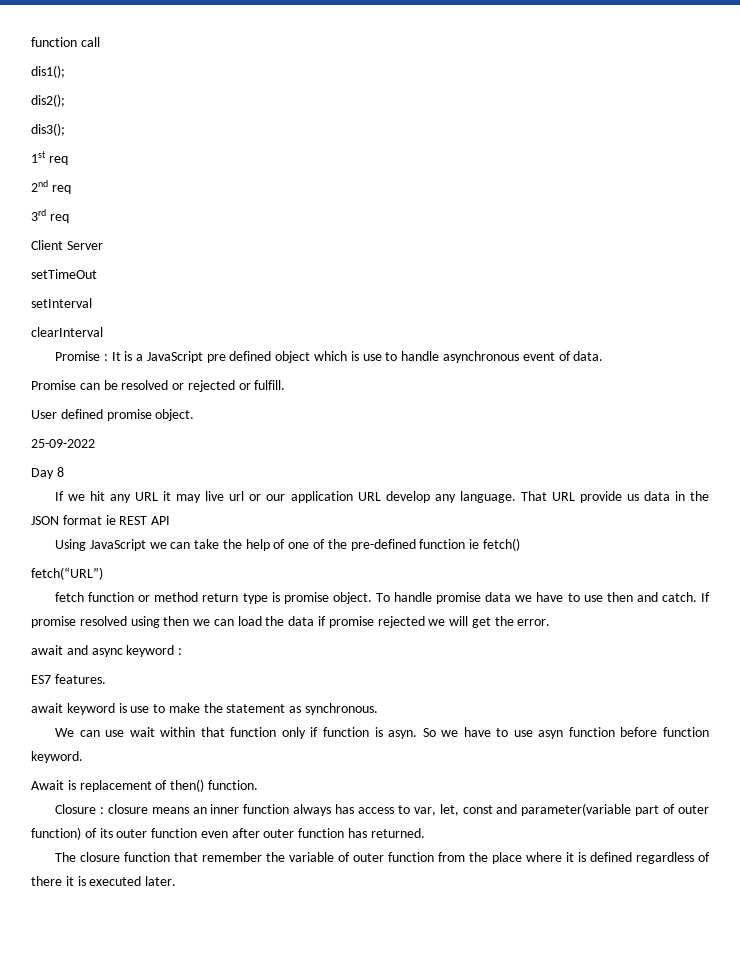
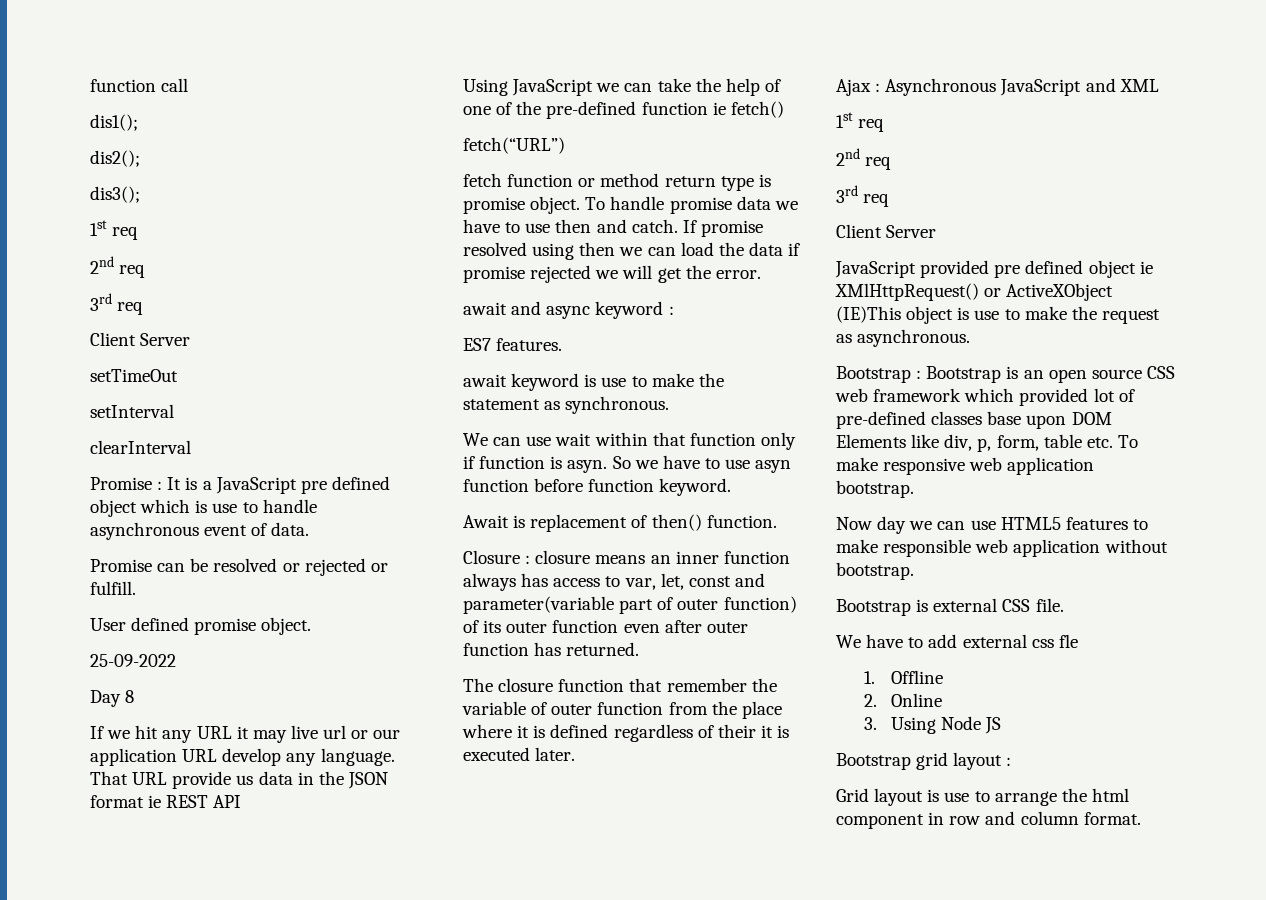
[31,876,62,886] there -> [717,724,756,738] their
(177, 881) none -> [836,78,1159,96] [836,112,885,132] [836,148,892,170] [836,185,890,207] [836,224,937,238] [835,260,1153,278] [835,283,1114,301] [836,306,1160,324] [836,329,971,347] [836,366,1175,383] [835,388,1135,406] [836,411,1112,429] [836,434,1138,452] [836,457,1095,475] [836,480,914,498] [836,516,1148,534] [836,539,1168,557] [836,562,914,580] [836,598,1064,616] [836,634,1078,648] [863,670,944,684] [863,693,943,707] [863,716,1002,734] [836,752,1012,770] [836,788,1129,806] [836,811,1141,829] // Ajax : Asynchronous JavaScript and XML // 1st req // 2nd req // 3rd req // Client Server // JavaScript provided pre defined object ie XMlHttpRequest() or ActiveXObject (IE)This object is use to make the request as asynchronous. // Bootstrap : Bootstrap is an open source CSS web framework which provided lot of pre-defined classes base upon DOM Elements like div, p, form, table etc. To make responsive web application bootstrap. // Now day we can use HTML5 features to make responsible web application without bootstrap. // Bootstrap is external CSS file. // We have to add external css fle // 1. Offline // 2. Online // 3. Using Node JS // Bootstrap grid layout : // Grid layout is use to arrange the html component in row and column format.

